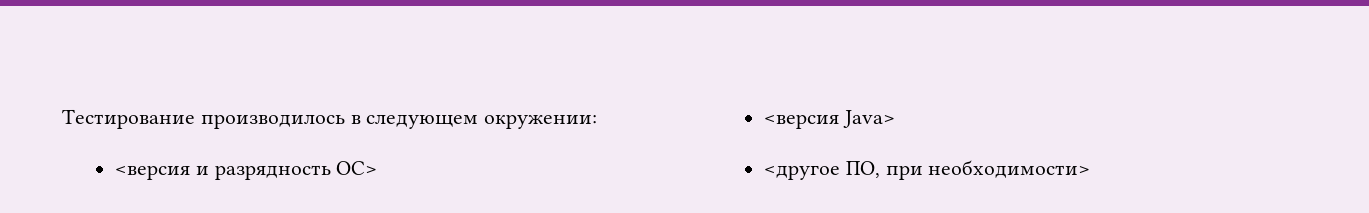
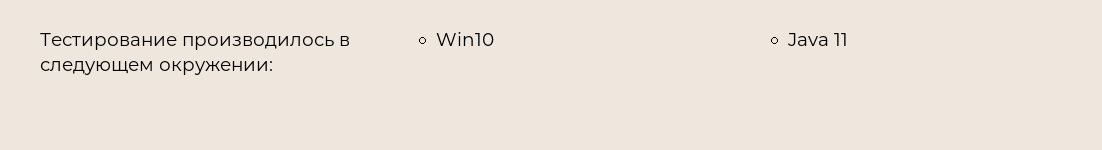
[114,161,378,180] [763,110,895,129] [763,160,1091,180] <версия и разрядность ОС> // <версия Java> // <другое ПО, при необходимости> -> [435,32,494,46] [786,33,848,46] Win10 // Java 11

